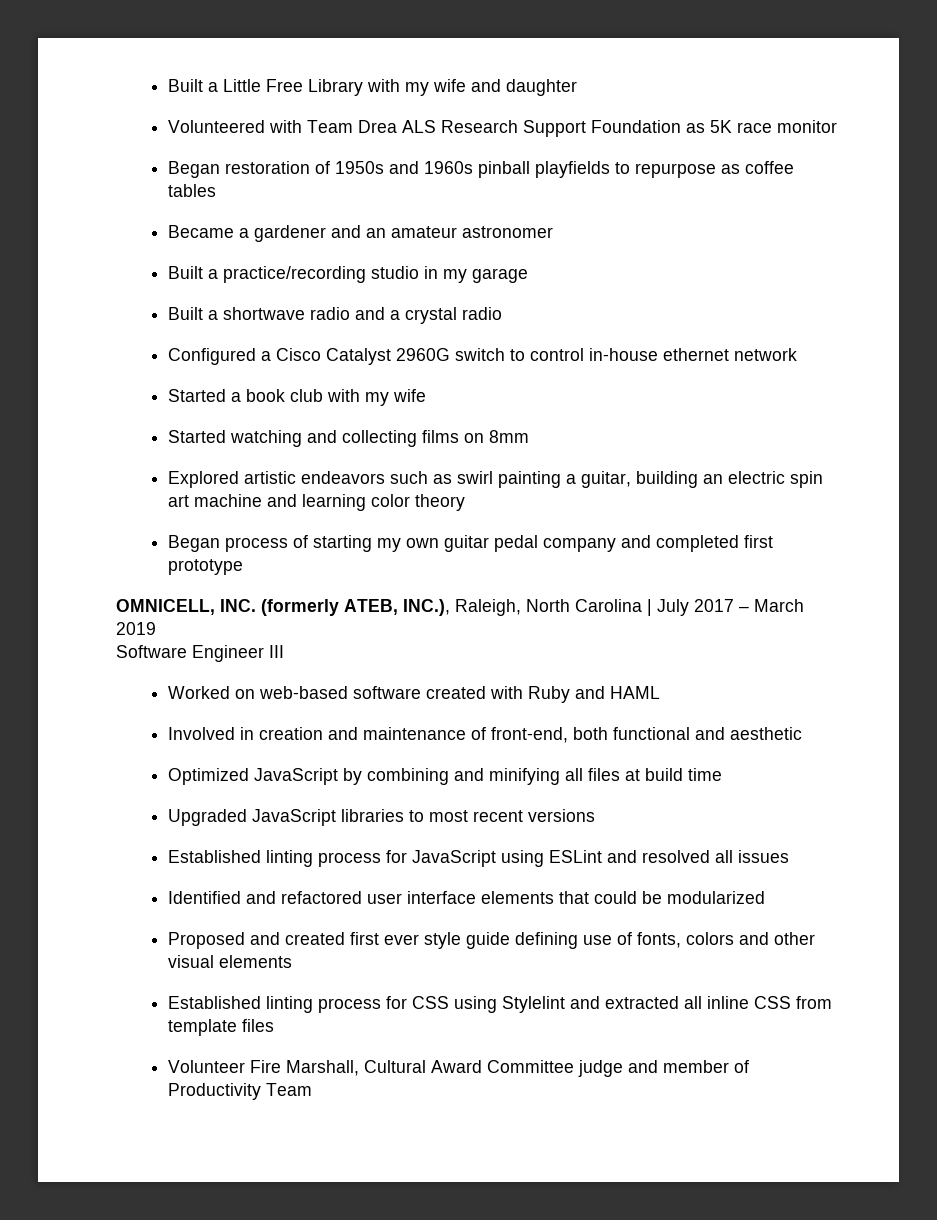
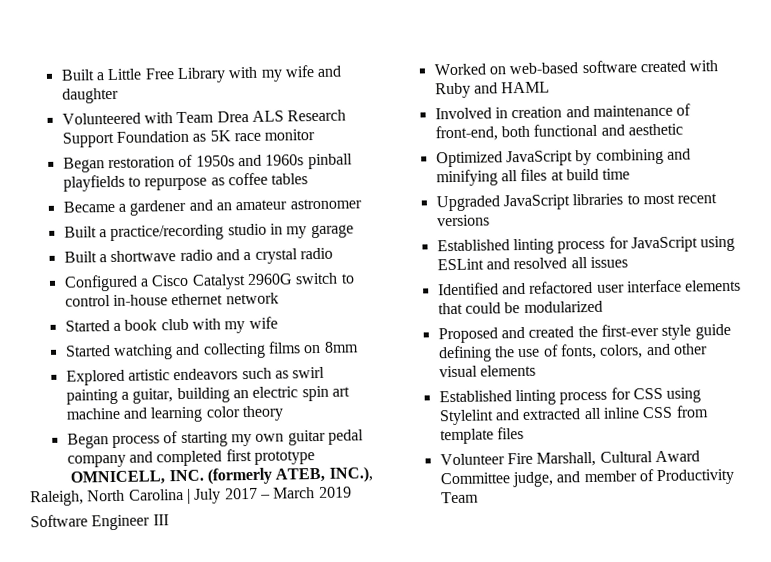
[349,932,419,945] first ever -> [577,324,659,338] the first-ever
(578, 940) none -> [493,346,515,358] the
[685,932,734,945] colors -> [599,344,644,359] colors,
[577,1060,623,1077] judge -> [511,471,554,488] judge,

